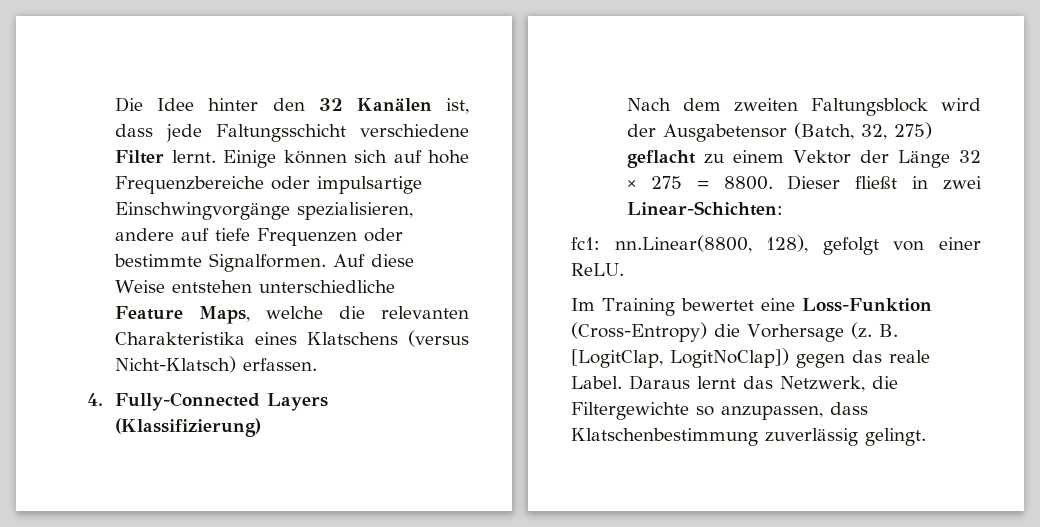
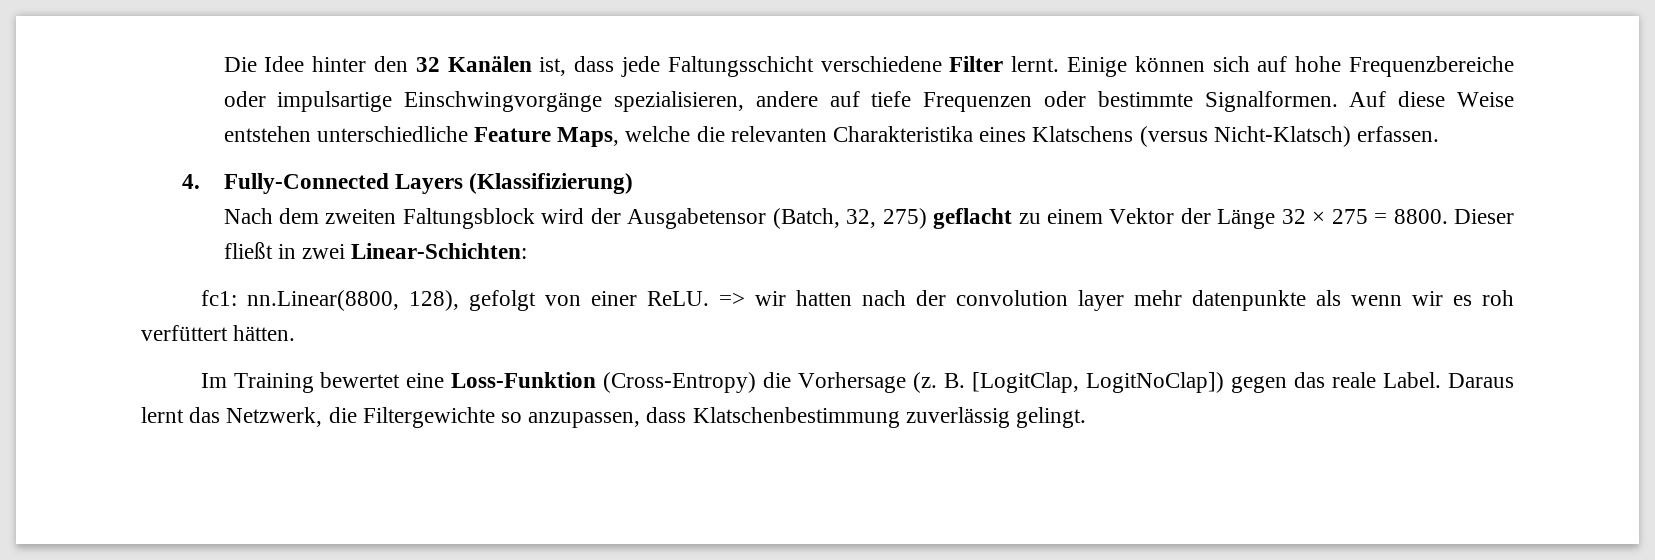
(624, 269) none -> [718,290,1514,311] [141,325,296,341] => wir hatten nach der convolution layer mehr datenpunkte als wenn wir es roh verfüttert hätten.

